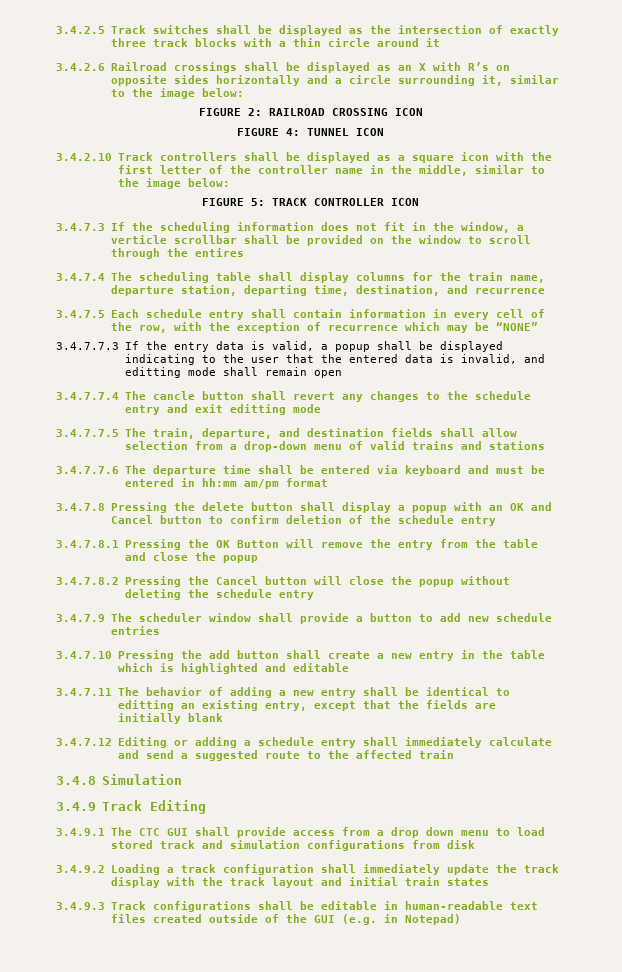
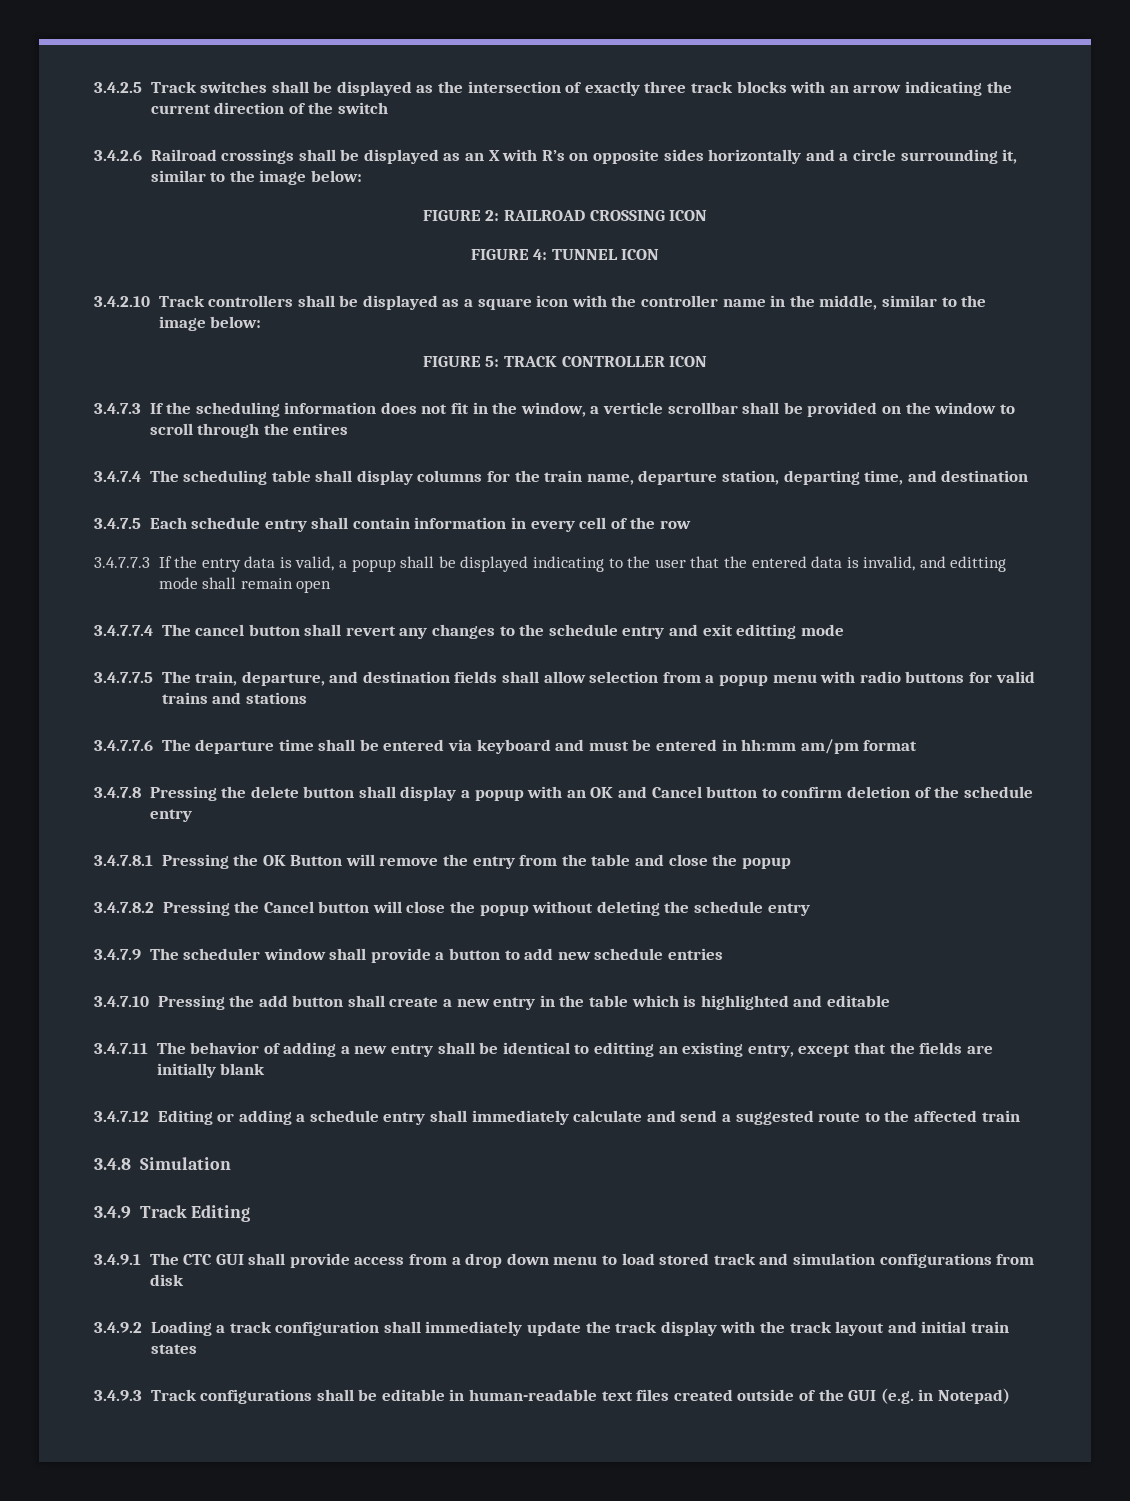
[278,38,440,47] a thin circle around it -> [829,81,1012,96] [150,102,388,114] an arrow indicating the current direction of the switch
[117,165,251,174] first letter of the -> (637, 301) none
[355,285,545,296] destination, and recurrence -> [907,470,1029,482] and destination
[138,322,538,333] row, with the exception of recurrence which may be “NONE” -> [659,520,691,529] row
[152,391,195,400] cancle -> [195,624,245,636] cancel
[243,441,363,452] drop-down menu of -> [718,671,992,686] popup menu with radio buttons for

